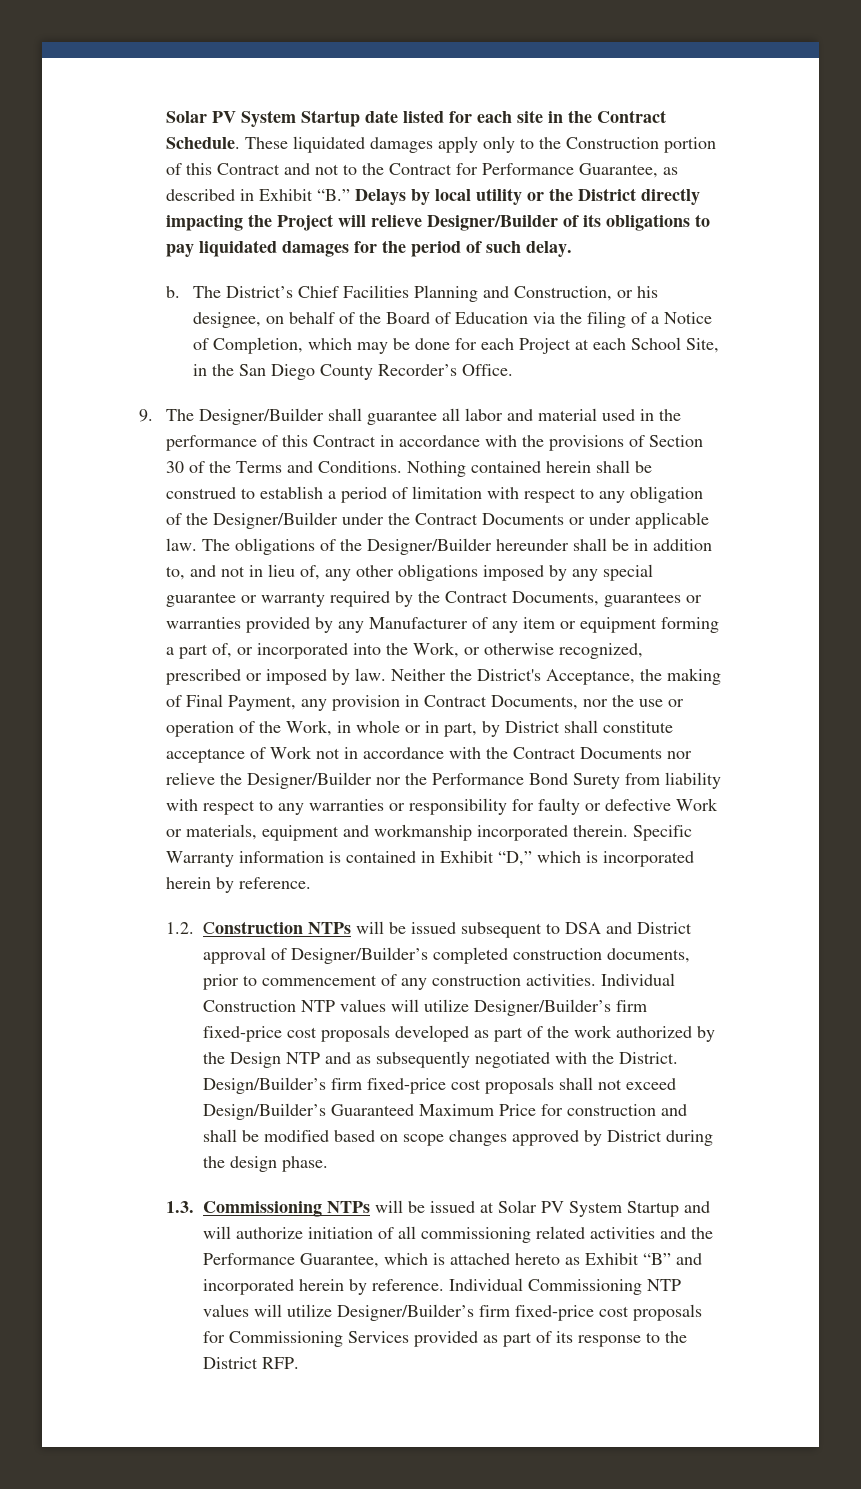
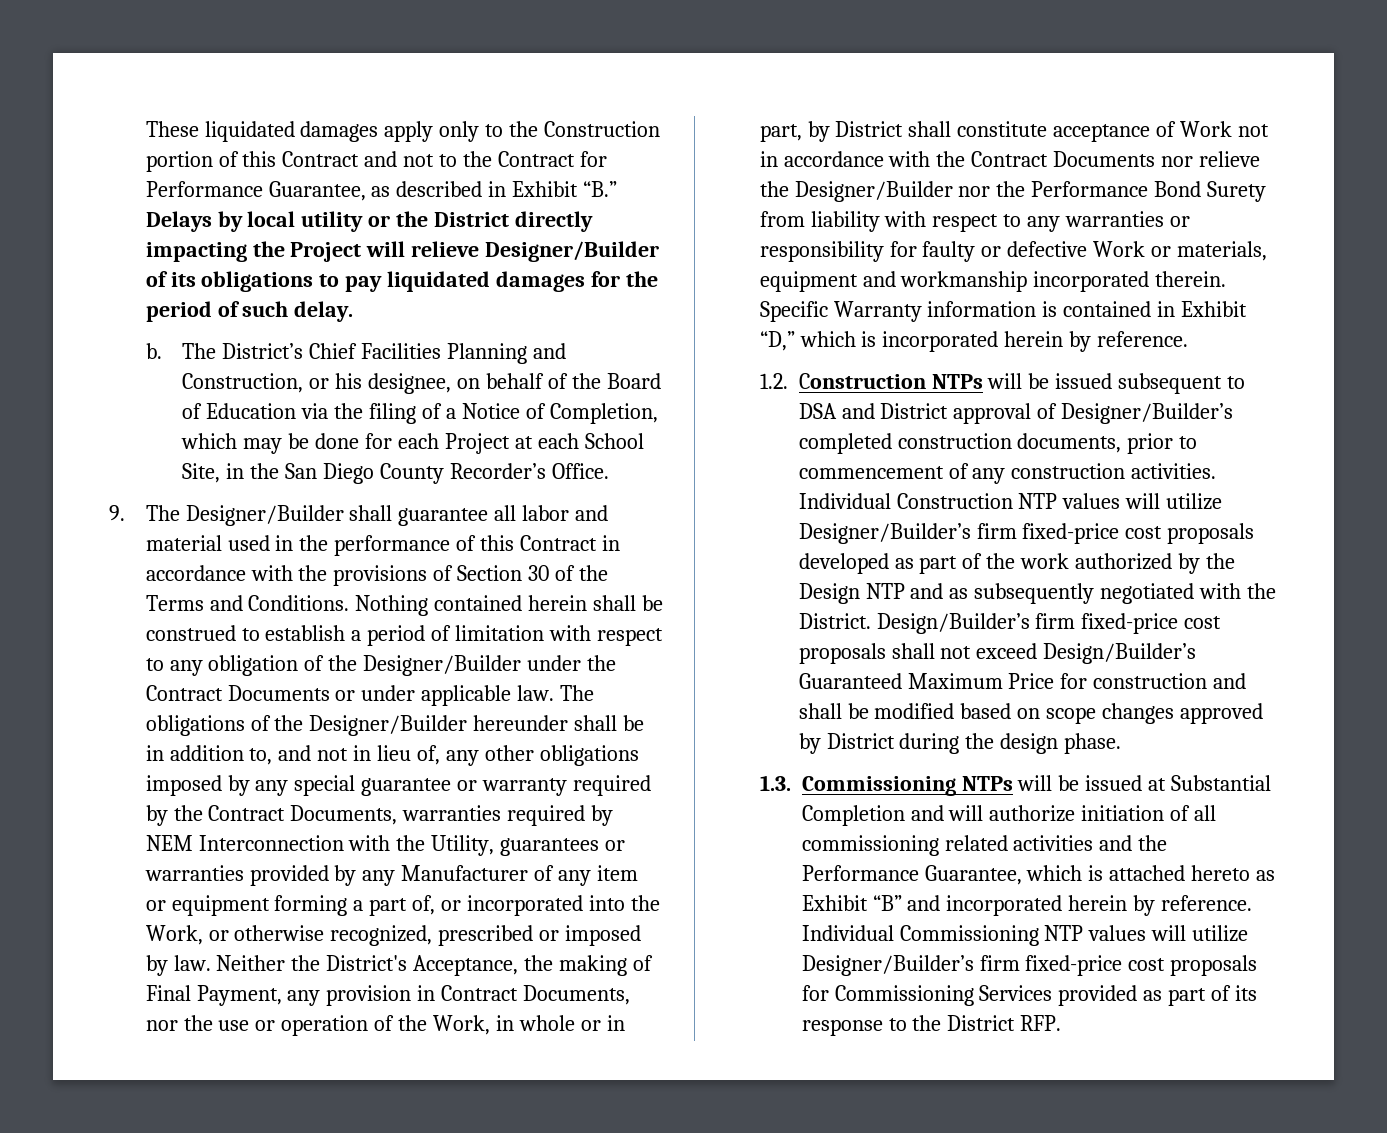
[166,110,667,127] [166,137,241,149] Solar PV System Startup date listed for each site in the Contract Schedule. -> (145, 129) none
(600, 598) none -> [402,805,614,826] [145,835,495,856] warranties required by NEM Interconnection with the Utility,
[498,1200,680,1217] Solar PV System Startup -> [1171,775,1272,791] [801,805,905,826] Substantial Completion

